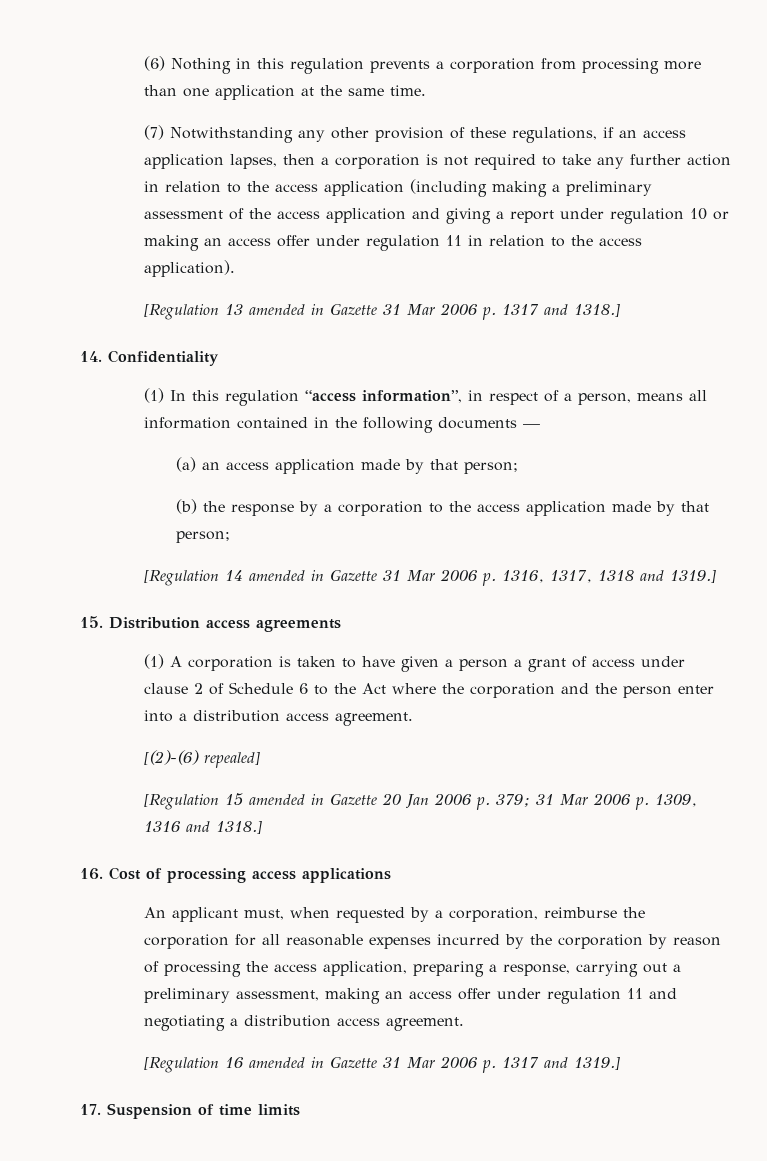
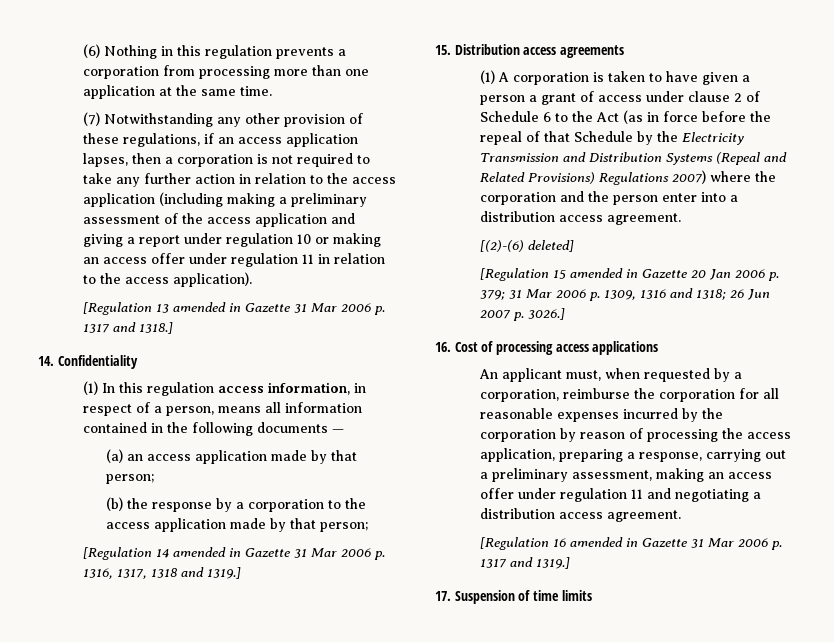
[304,390,462,403] “access information”, -> [218,382,351,395] access information,
(386, 688) none -> [623,110,772,124] [480,131,745,145] [480,152,788,165] [480,170,707,185] (as in force before the repeal of that Schedule by the Electricity Transmission and Distribution Systems (Repeal and Related Provisions) Regulations 2007)
[203,751,260,768] repealed] -> [528,240,575,252] deleted]
[215,820,262,834] 1318.] -> [696,289,771,300] [480,308,566,321] 1318; 26 Jun 2007 p. 3026.]

